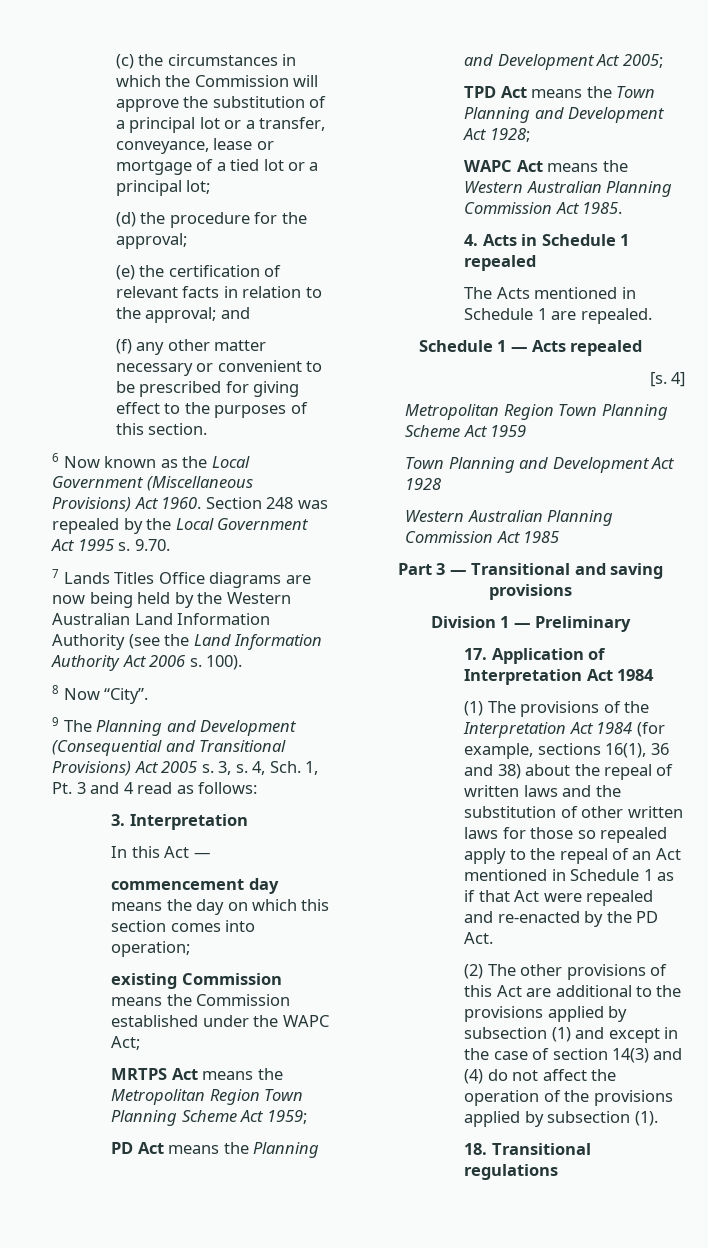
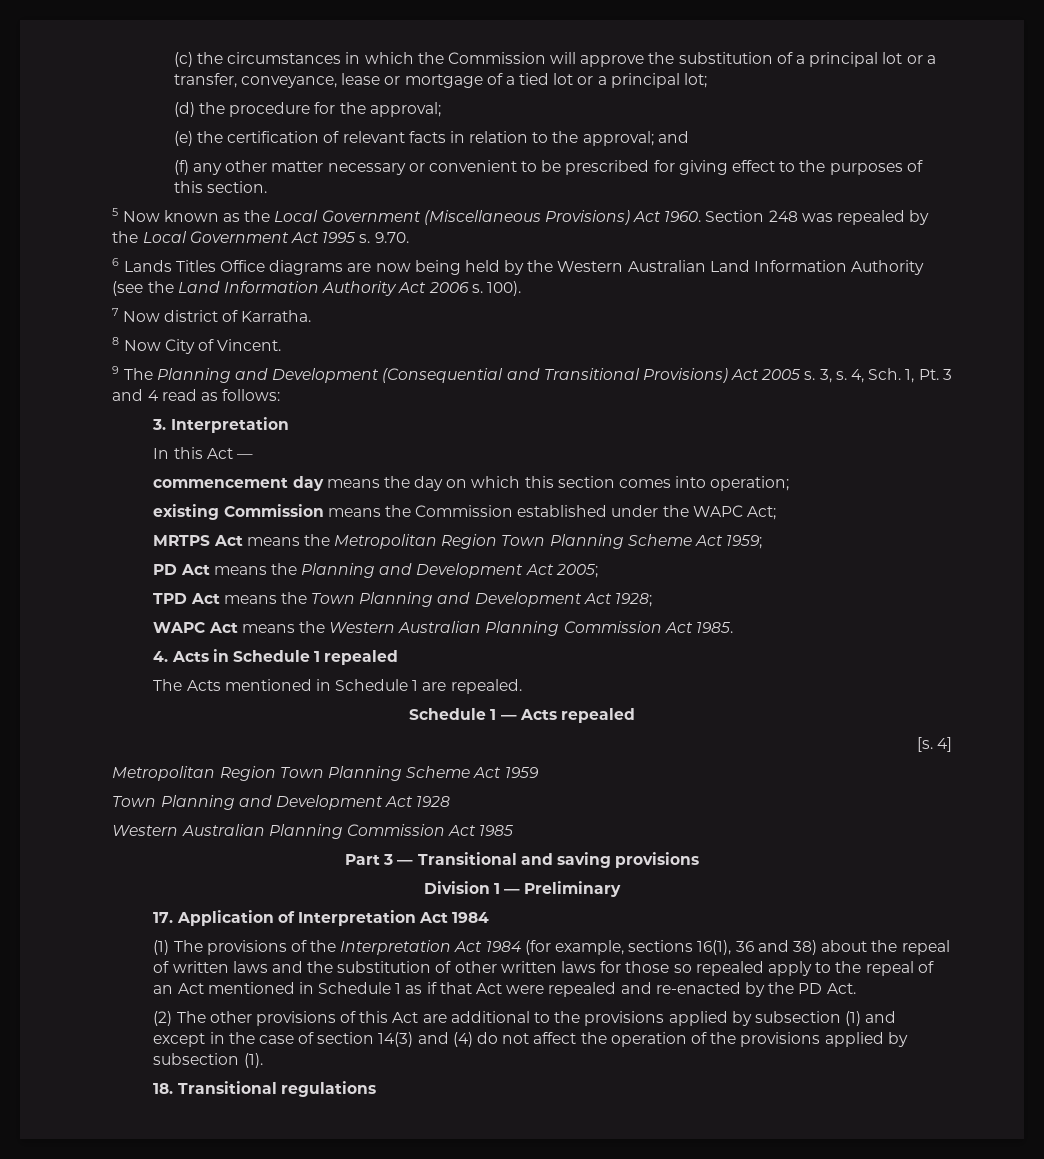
[52,453,60,462] 6 -> [112,208,119,216] 5
[52,569,60,578] 7 -> [112,258,120,266] 6
(243, 662) none -> [112,308,312,322] // 7 Now district of Karratha.
[104,688,149,704] “City”. -> [164,339,282,354] City of Vincent.

